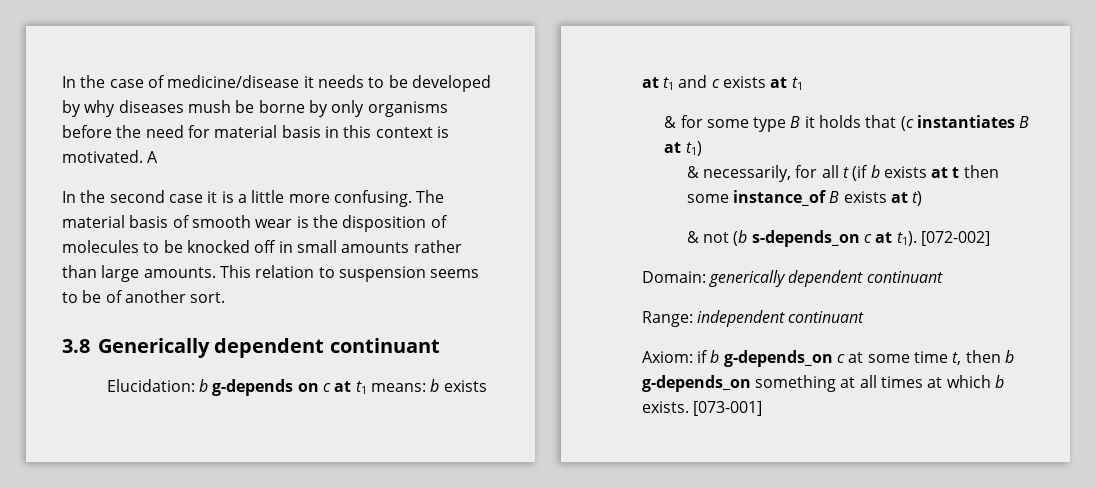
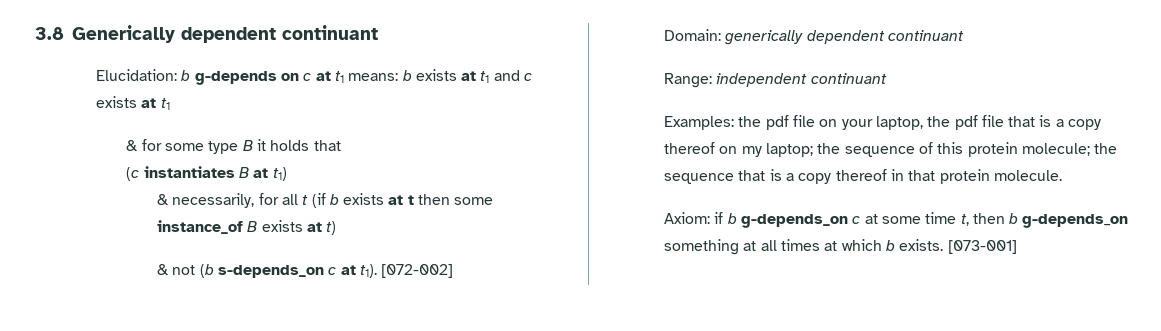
[62,75,491,92] [62,100,448,117] [62,125,449,138] [62,150,159,163] [62,190,445,207] [62,215,448,232] [62,240,462,253] [62,265,480,282] [62,290,226,303] In the case of medicine/disease it needs to be developed by why diseases mush be borne by only organisms before the need for material basis in this context is motivated. A // In the second case it is a little more confusing. The material basis of smooth wear is the disposition of molecules to be knocked off in small amounts rather than large amounts. This relation to suspension seems to be of another sort. // -> (35, 33) none
(897, 121) none -> (341, 145) //
(865, 317) none -> [663,115,1102,130] [663,142,1118,157] [663,169,1062,184] // Examples: the pdf file on your laptop, the pdf file that is a copy thereof on my laptop; the sequence of this protein molecule; the sequence that is a copy thereof in that protein molecule.

